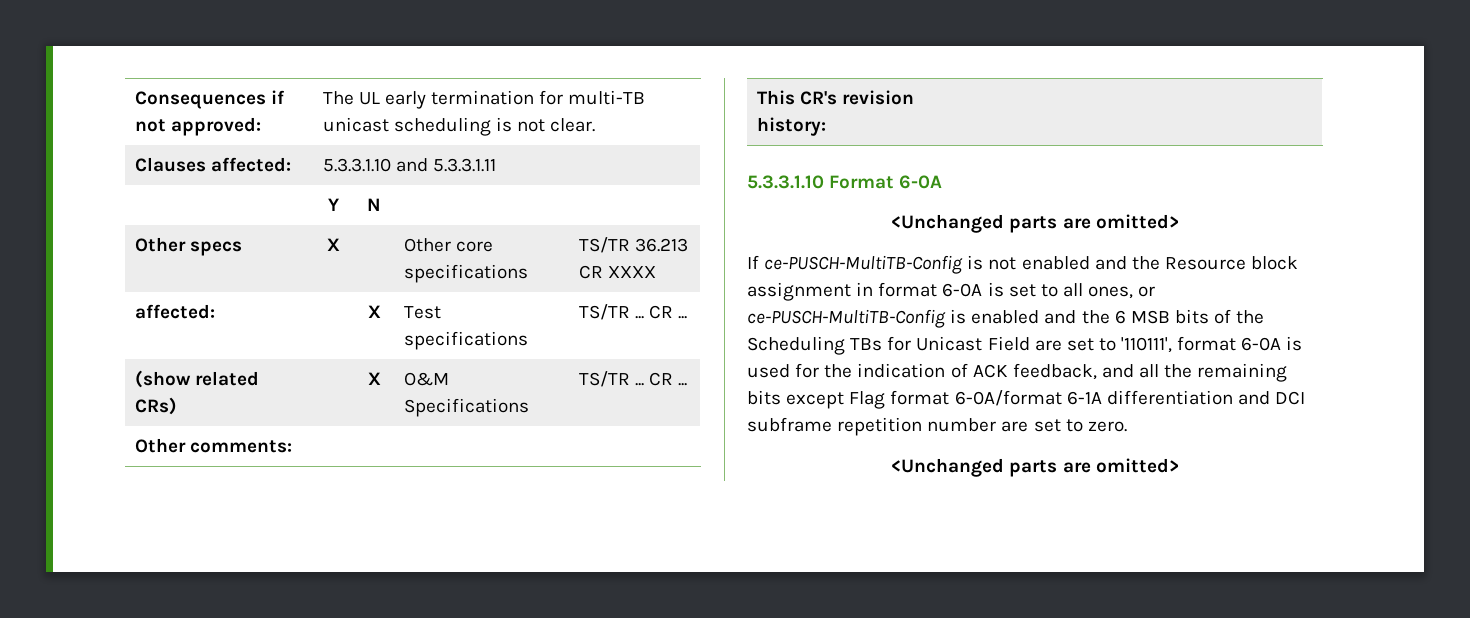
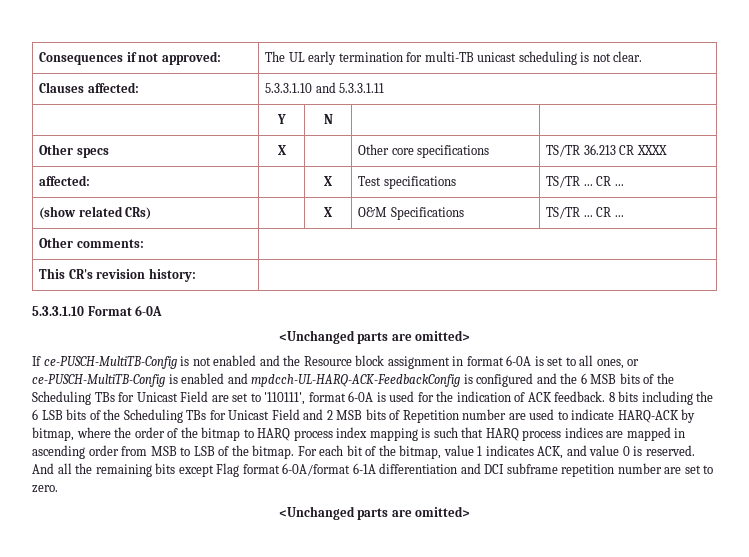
(1077, 317) none -> [251,373,557,387] mpdcch-UL-HARQ-ACK-FeedbackConfig is configured and
[1012,363,1134,380] feedback, and -> [554,391,714,405] [32,409,696,423] [32,427,686,441] [32,445,695,459] [32,463,54,474] feedback. 8 bits including the 6 LSB bits of the Scheduling TBs for Unicast Field and 2 MSB bits of Repetition number are used to indicate HARQ-ACK by bitmap, where the order of the bitmap to HARQ process index mapping is such that HARQ process indices are mapped in ascending order from MSB to LSB of the bitmap. For each bit of the bitmap, value 1 indicates ACK, and value 0 is reserved. And

